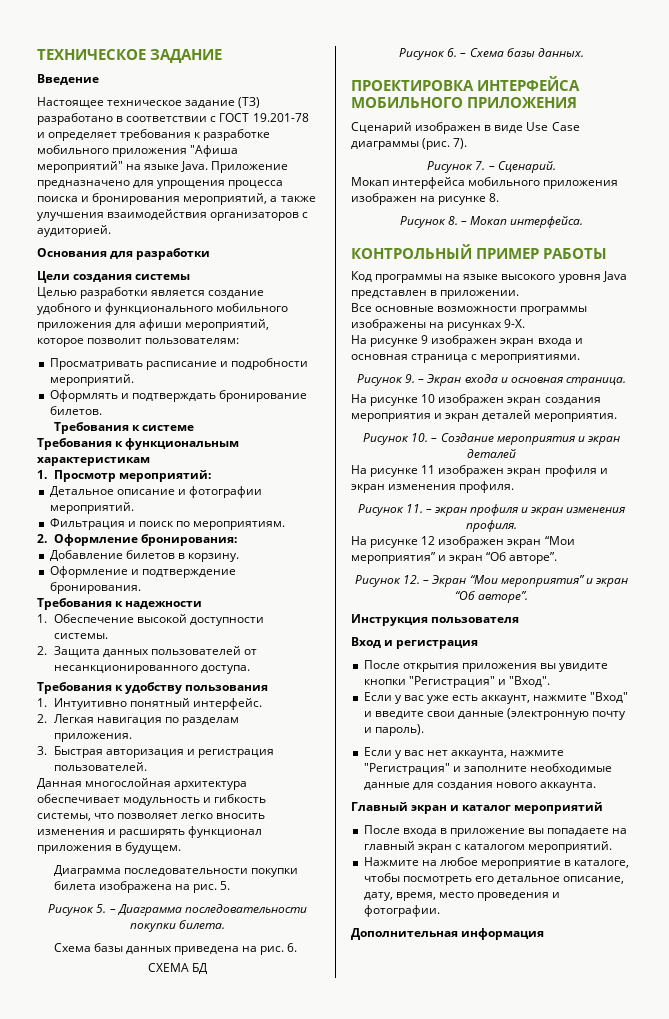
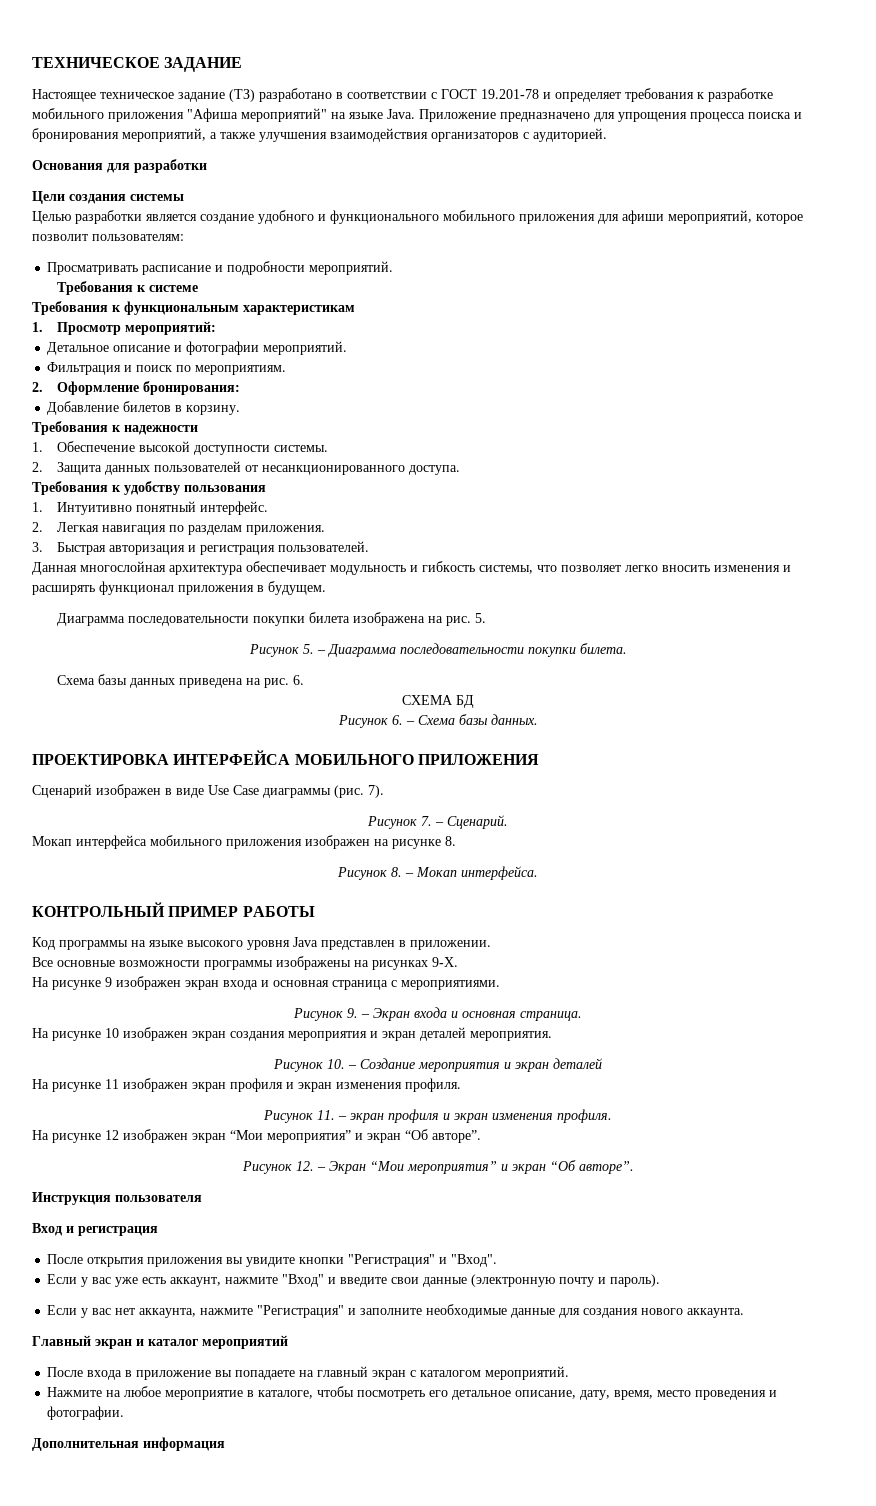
[37,74,99,85] // Введение -> (243, 64) none
[49,390,307,402] [49,406,102,415] // Оформлять и подтверждать бронирование билетов. -> (394, 268) none
[49,566,236,578] [49,582,141,594] // Оформление и подтверждение бронирования. -> (241, 410) none

